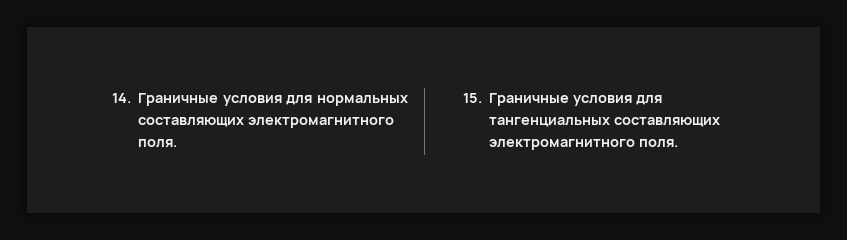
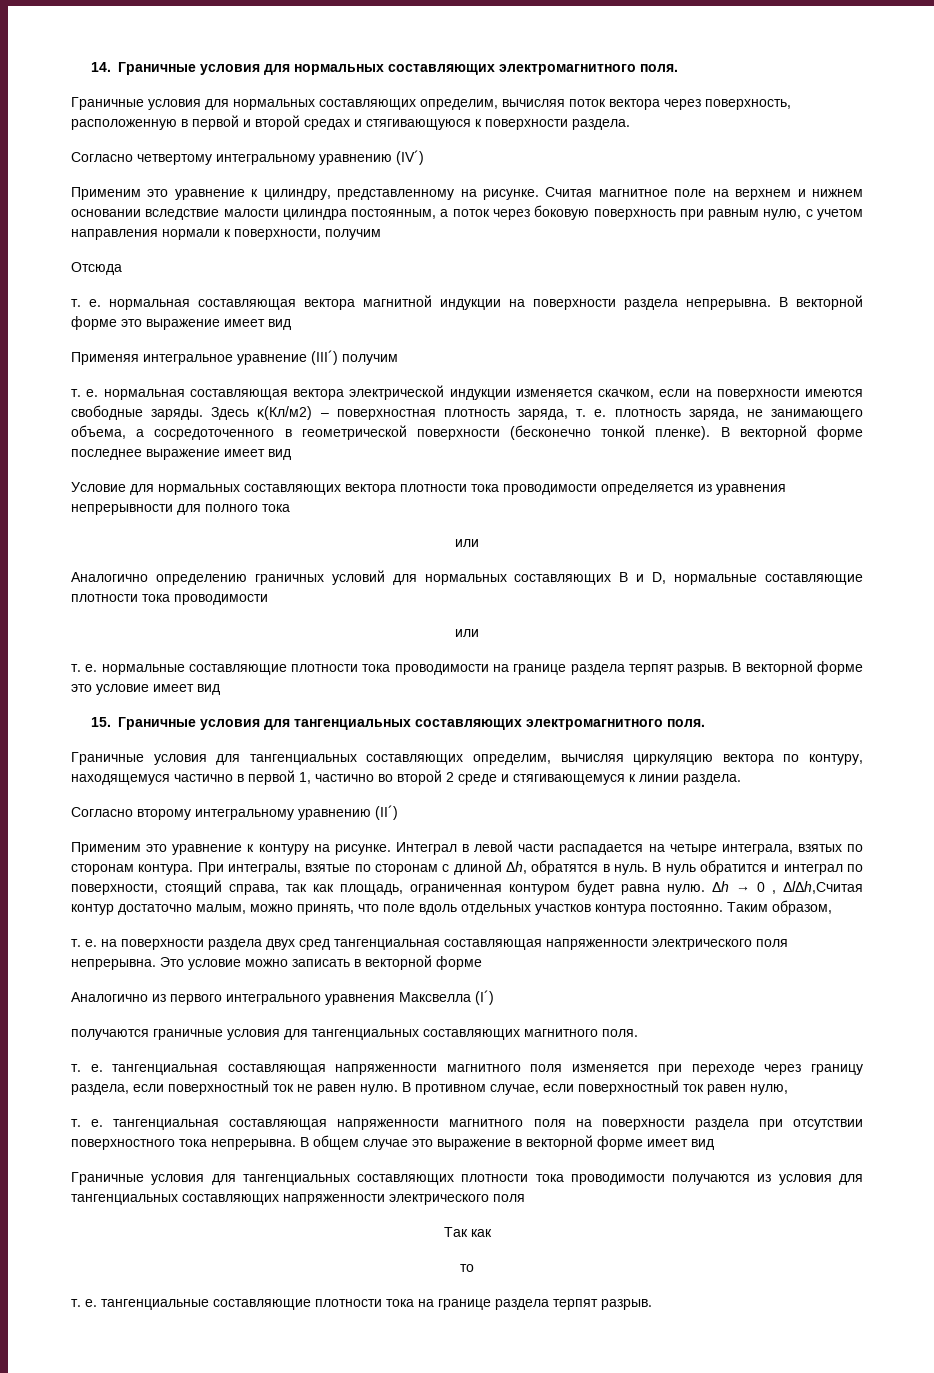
(177, 143) none -> [71,97,791,110] [71,115,630,130] [71,150,424,165] [71,187,864,200] [71,205,864,220] [71,229,381,240] [71,262,122,275] [71,295,863,310] [71,316,291,330] [71,350,398,365] [71,385,863,400] [71,405,864,420] [71,425,863,440] [71,449,291,460] [71,482,786,495] [71,504,290,515] [455,539,479,547] [71,570,863,585] [71,594,268,605] [455,629,479,637] [71,660,864,675] [71,684,220,695] // Граничные условия для нормальных составляющих определим, вычисляя поток вектора через поверхность, расположенную в первой и второй средах и стягивающуюся к поверхности раздела. // Согласно четвертому интегральному уравнению (IV´) // Применим это уравнение к цилиндру, представленному на рисунке. Считая магнитное поле на верхнем и нижнем основании вследствие малости цилиндра постоянным, а поток через боковую поверхность при равным нулю, с учетом направления нормали к поверхности, получим // Отсюда // т. е. нормальная составляющая вектора магнитной индукции на поверхности раздела непрерывна. В векторной форме это выражение имеет вид // Применяя интегральное уравнение (III´) получим // т. е. нормальная составляющая вектора электрической индукции изменяется скачком, если на поверхности имеются свободные заряды. Здесь κ(Кл/м2) – поверхностная плотность заряда, т. е. плотность заряда, не занимающего объема, а сосредоточенного в геометрической поверхности (бесконечно тонкой пленке). В векторной форме последнее выражение имеет вид // Условие для нормальных составляющих вектора плотности тока проводимости определяется из уравнения непрерывности для полного тока // или // Аналогично определению граничных условий для нормальных составляющих B и D, нормальные составляющие плотности тока проводимости // или // т. е. нормальные составляющие плотности тока проводимости на границе раздела терпят разрыв. В векторной форме это условие имеет вид
(678, 143) none -> [71,752,864,765] [71,770,741,785] [71,805,398,820] [71,840,863,855] [71,860,864,875] [71,880,863,895] [71,900,832,915] [71,939,788,950] [71,955,482,970] [71,990,494,1005] [71,1029,638,1040] [71,1064,863,1075] [71,1080,788,1095] [71,1119,863,1130] [71,1135,714,1150] [71,1172,863,1185] [71,1194,525,1205] [443,1227,492,1237] [460,1264,474,1272] [71,1299,652,1310] // Граничные условия для тангенциальных составляющих определим, вычисляя циркуляцию вектора по контуру, находящемуся частично в первой 1, частично во второй 2 среде и стягивающемуся к линии раздела. // Согласно второму интегральному уравнению (II´) // Применим это уравнение к контуру на рисунке. Интеграл в левой части распадается на четыре интеграла, взятых по сторонам контура. При интегралы, взятые по сторонам с длиной Δh, обратятся в нуль. В нуль обратится и интеграл по поверхности, стоящий справа, так как площадь, ограниченная контуром будет равна нулю. Δh → 0 , ΔlΔh,Считая контур достаточно малым, можно принять, что поле вдоль отдельных участков контура постоянно. Таким образом, // т. е. на поверхности раздела двух сред тангенциальная составляющая напряженности электрического поля непрерывна. Это условие можно записать в векторной форме // Аналогично из первого интегрального уравнения Максвелла (I´) // получаются граничные условия для тангенциальных составляющих магнитного поля. // т. е. тангенциальная составляющая напряженности магнитного поля изменяется при переходе через границу раздела, если поверхностный ток не равен нулю. В противном случае, если поверхностный ток равен нулю, // т. е. тангенциальная составляющая напряженности магнитного поля на поверхности раздела при отсутствии поверхностного тока непрерывна. В общем случае это выражение в векторной форме имеет вид // Граничные условия для тангенциальных составляющих плотности тока проводимости получаются из условия для тангенциальных составляющих напряженности электрического поля // Так как // то // т. е. тангенциальные составляющие плотности тока на границе раздела терпят разрыв.

